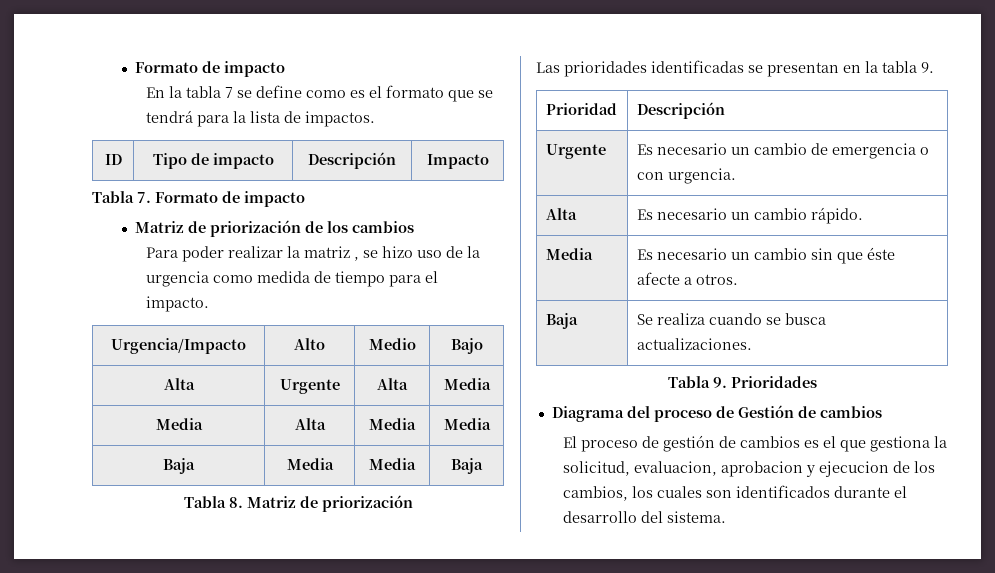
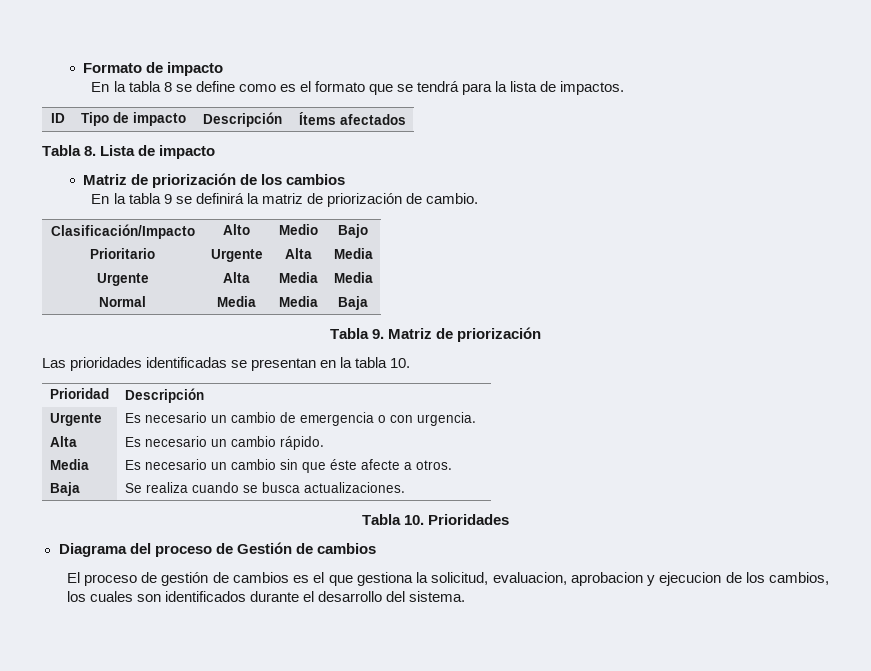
[224,87,233,98] 7 -> [163,82,172,92] 8
[426,154,489,169] [92,191,218,203] Impacto // Tabla 7. Formato -> [298,112,406,125] [42,145,136,156] Ítems afectados // Tabla 8. Lista
[145,246,480,262] [145,271,438,287] [145,296,209,312] [111,338,246,354] Para poder realizar la matriz , se hizo uso de la urgencia como medida de tiempo para el impacto. // Urgencia/Impacto -> [91,193,479,207] [50,224,195,239] En la tabla 9 se definirá la matriz de priorización de cambio. // Clasificación/Impacto
[163,378,195,390] Alta -> [90,248,155,259] Prioritario
[155,418,203,430] Media -> [96,273,149,286] Urgente
[163,458,195,474] Baja -> [99,296,146,307] Normal
[228,497,243,508] 8. -> [371,329,384,339] 9.
[921,62,934,73] 9. -> [390,358,411,368] 10.
[712,377,727,388] 9. -> [404,515,424,525] 10.

